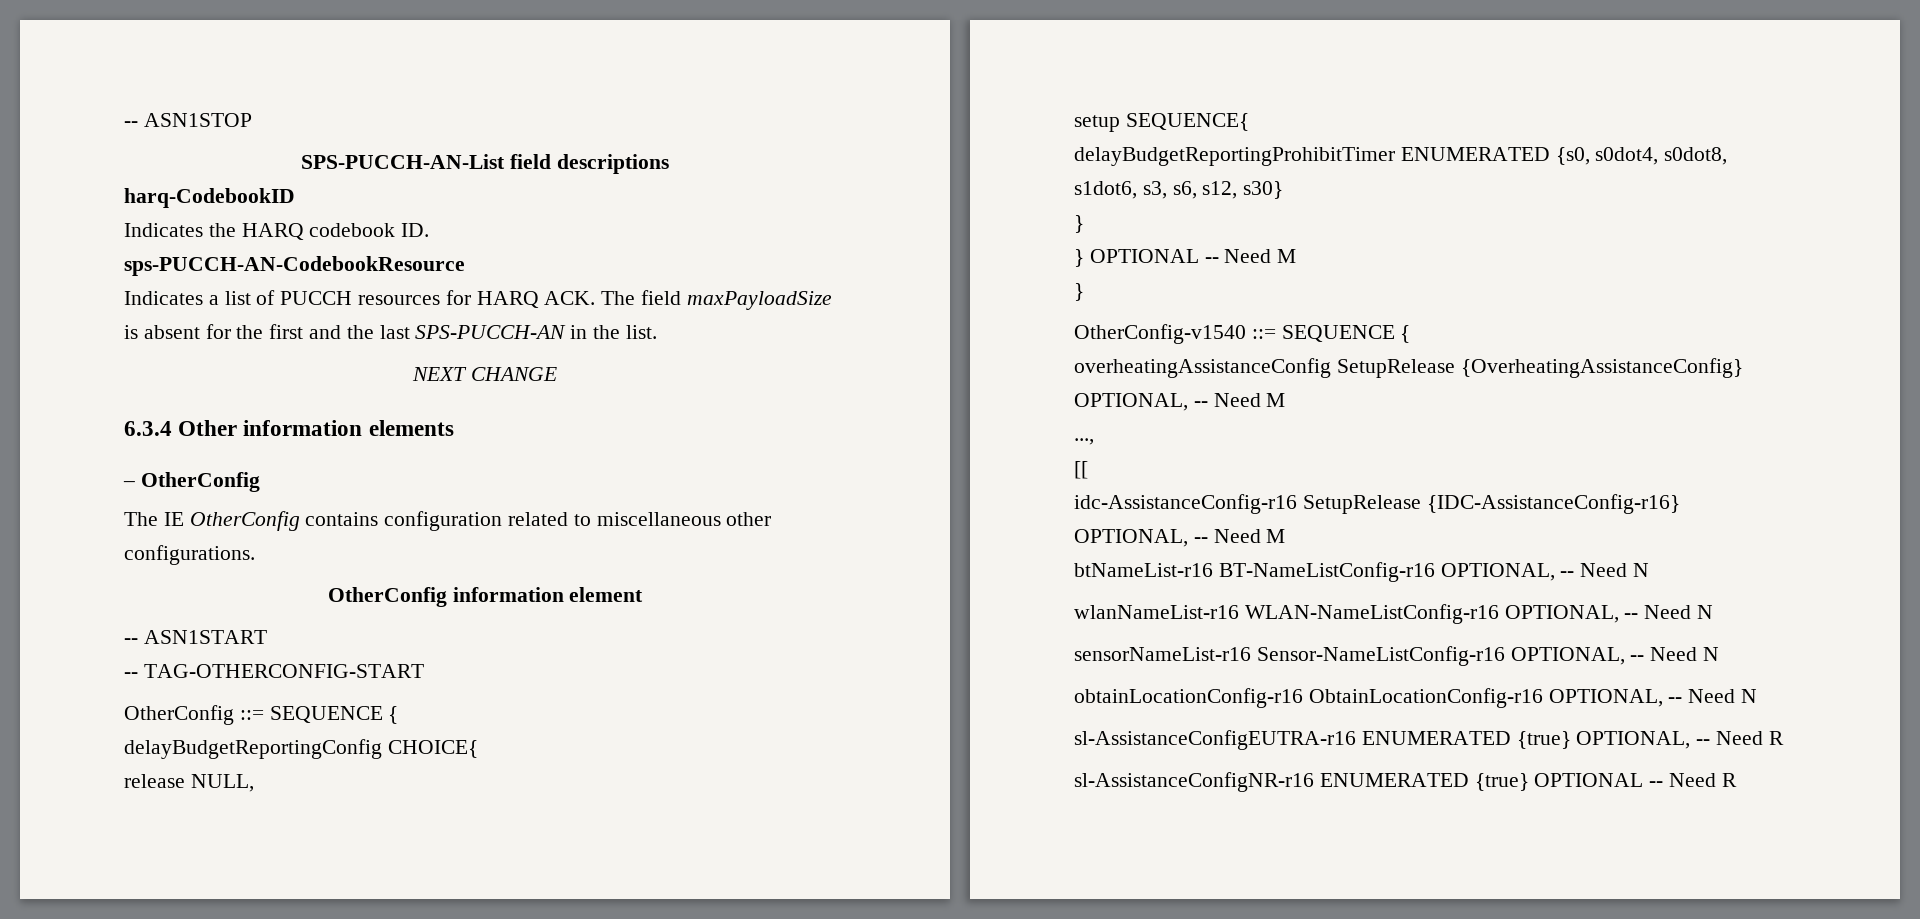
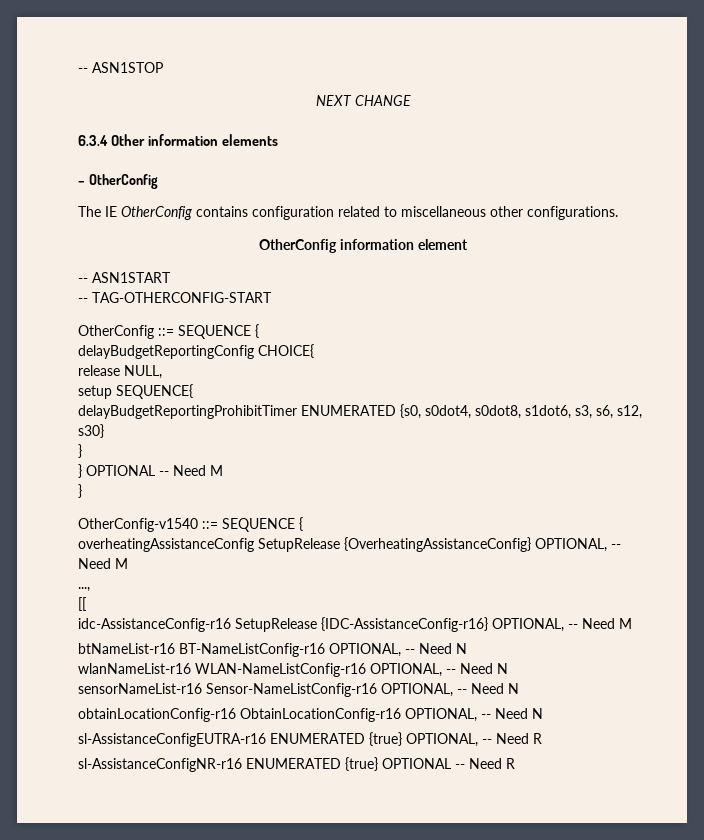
[301,154,669,174] [124,188,295,208] [124,223,430,240] [124,256,465,276] [124,290,832,310] [124,324,657,339] // SPS-PUCCH-AN-List field descriptions // harq-CodebookID // Indicates the HARQ codebook ID. // sps-PUCCH-AN-CodebookResource // Indicates a list of PUCCH resources for HARQ ACK. The field maxPayloadSize is absent for the first and the last SPS-PUCCH-AN in the list. -> (163, 67) none

